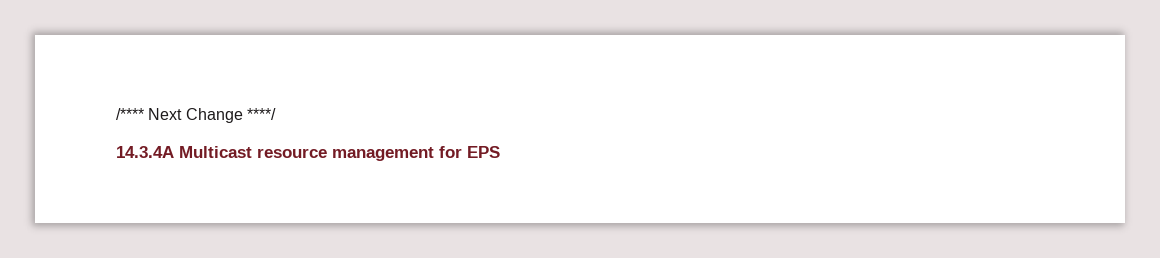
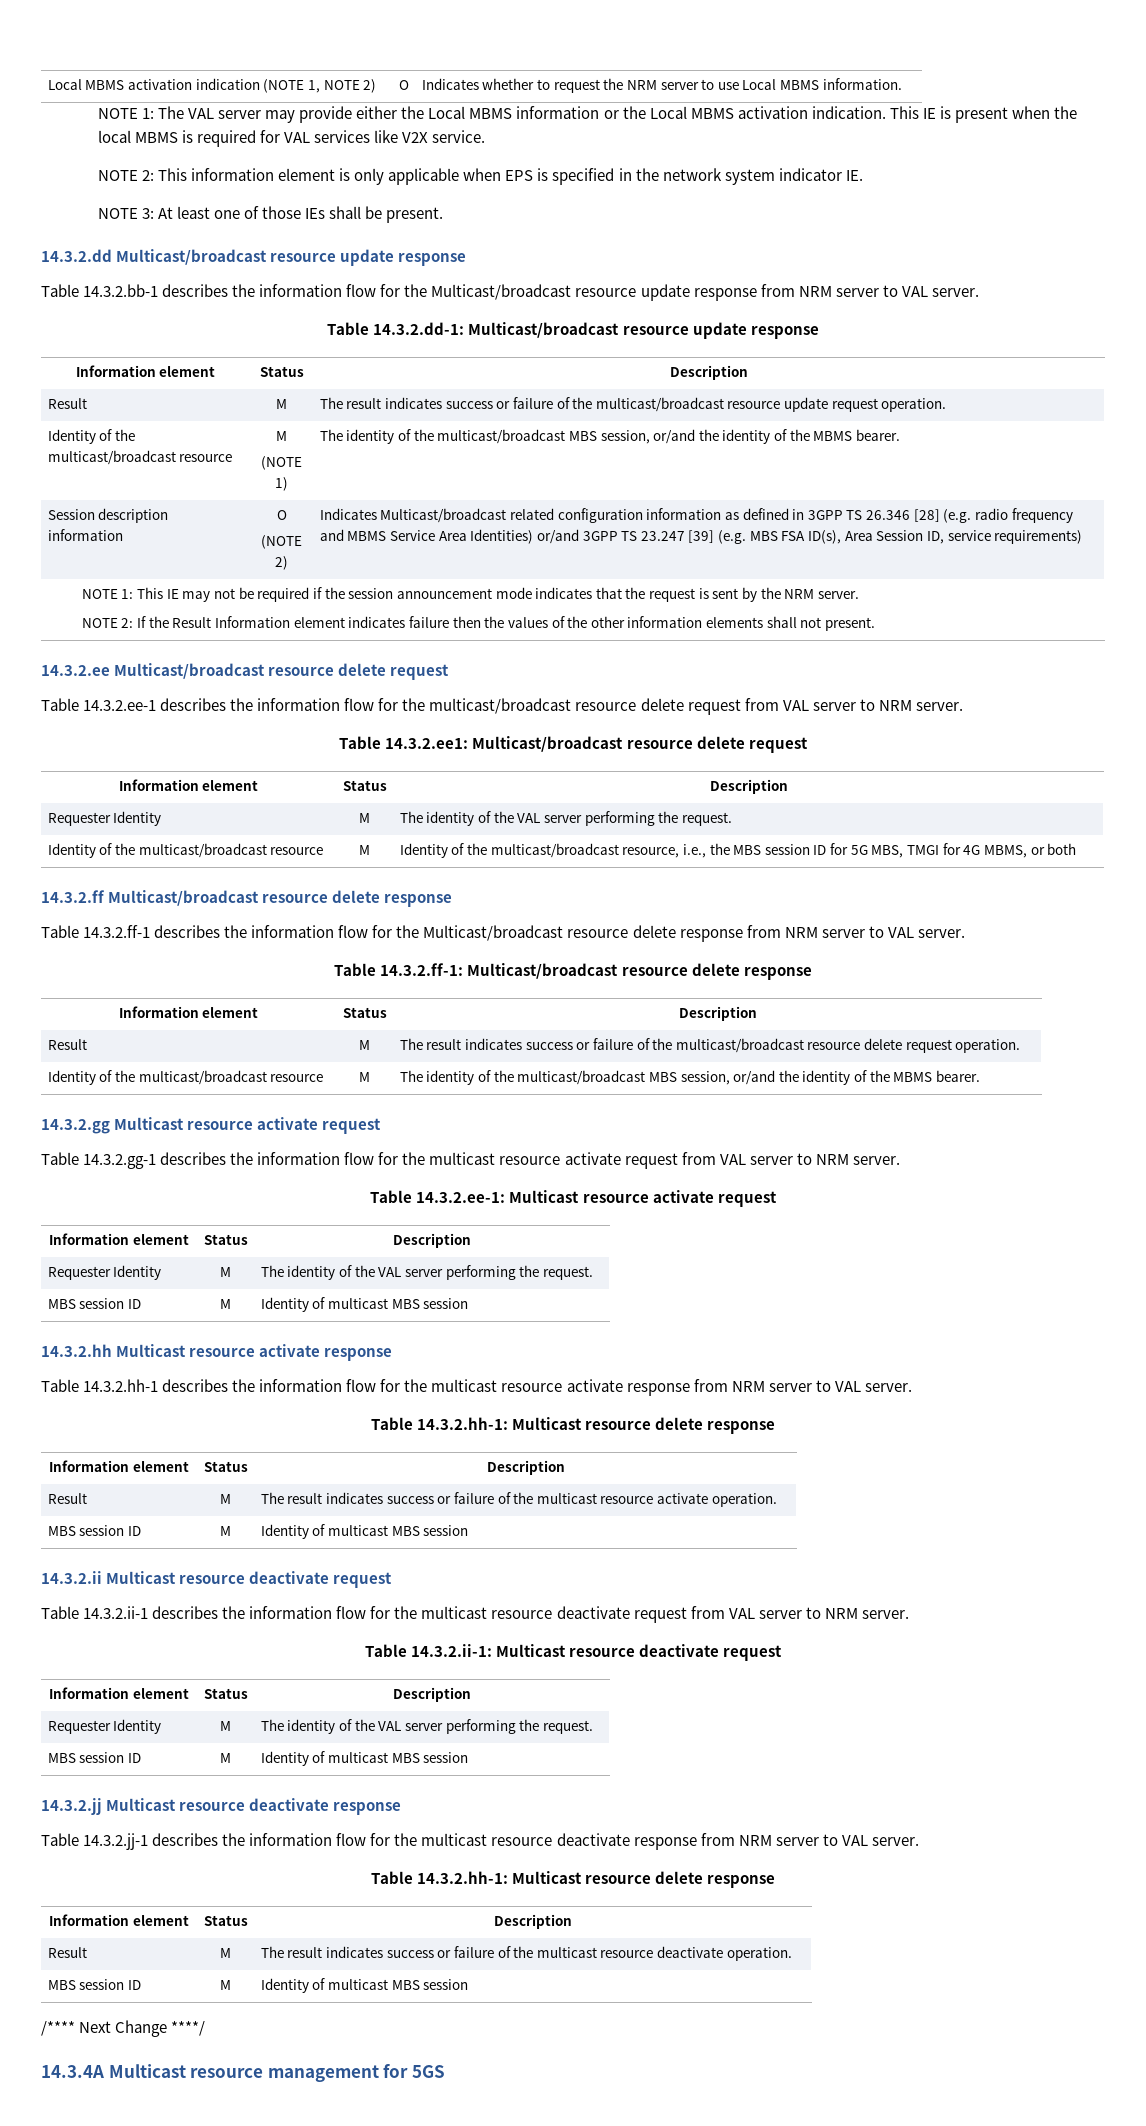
(116, 114) none -> [47,78,377,93] [398,80,409,90] [421,78,902,93] [97,106,1078,123] [97,130,486,147] [97,168,863,185] [97,206,444,223] [41,249,467,266] [41,284,979,301] [327,322,819,339] [75,365,216,377] [259,366,304,377] [670,365,748,380] [47,398,87,409] [276,399,287,409] [319,397,947,412] [47,429,135,444] [47,450,233,465] [276,431,287,441] [261,456,302,470] [275,477,288,491] [319,429,901,444] [47,508,169,523] [47,529,123,541] [276,510,287,520] [261,535,302,549] [275,556,288,570] [319,508,1073,523] [319,529,1083,544] [81,587,859,602] [81,616,876,631] [41,663,450,680] [41,698,963,715] [339,736,808,753] [118,779,259,791] [342,780,387,791] [709,779,788,794] [47,811,162,826] [359,813,370,823] [399,811,732,826] [47,843,324,858] [359,845,370,855] [399,843,1077,858] [41,890,453,907] [41,925,965,942] [334,963,812,980] [118,1006,259,1018] [342,1007,387,1018] [678,1006,757,1021] [47,1039,87,1050] [359,1040,370,1050] [399,1038,1021,1053] [47,1070,324,1085] [359,1072,370,1082] [399,1070,981,1085] [41,1117,382,1134] [41,1152,900,1169] [370,1190,777,1207] [49,1233,189,1245] [203,1234,248,1245] [393,1233,471,1248] [47,1265,162,1280] [220,1267,231,1277] [260,1265,593,1280] [47,1298,141,1309] [220,1299,231,1309] [260,1297,469,1312] [41,1344,393,1361] [41,1379,912,1396] [370,1417,776,1434] [49,1460,189,1472] [203,1461,248,1472] [486,1460,565,1475] [47,1493,87,1504] [220,1494,231,1504] [260,1492,777,1507] [47,1525,141,1536] [220,1526,231,1536] [260,1524,469,1539] [41,1571,393,1588] [41,1606,909,1623] [364,1644,783,1661] [49,1687,189,1699] [203,1688,248,1699] [393,1687,471,1702] [47,1719,162,1734] [220,1721,231,1731] [260,1719,593,1734] [47,1752,141,1763] [220,1753,231,1763] [260,1751,469,1766] [41,1798,402,1815] [41,1833,919,1850] [370,1871,776,1888] [49,1914,189,1926] [203,1915,248,1926] [494,1914,572,1929] [47,1947,87,1958] [220,1948,231,1958] [260,1946,792,1961] [47,1979,141,1990] [220,1980,231,1990] [260,1978,469,1993] Local MBMS activation indication (NOTE 1, NOTE 2) | O | Indicates whether to request the NRM server to use Local MBMS information. // NOTE 1: The VAL server may provide either the Local MBMS information or the Local MBMS activation indication. This IE is present when the local MBMS is required for VAL services like V2X service. // NOTE 2: This information element is only applicable when EPS is specified in the network system indicator IE. // NOTE 3: At least one of those IEs shall be present. // 14.3.2.dd Multicast/broadcast resource update response // Table 14.3.2.bb-1 describes the information flow for the Multicast/broadcast resource update response from NRM server to VAL server. // Table 14.3.2.dd-1: Multicast/broadcast resource update response // Information element | Status | Description // Result | M | The result indicates success or failure of the multicast/broadcast resource update request operation. // Identity of the multicast/broadcast resource | M // (NOTE 1) | The identity of the multicast/broadcast MBS session, or/and the identity of the MBMS bearer. // Session description information | O // (NOTE 2) | Indicates Multicast/broadcast related configuration information as defined in 3GPP TS 26.346 [28] (e.g. radio frequency and MBMS Service Area Identities) or/and 3GPP TS 23.247 [39] (e.g. MBS FSA ID(s), Area Session ID, service requirements) // NOTE 1: This IE may not be required if the session announcement mode indicates that the request is sent by the NRM server. // NOTE 2: If the Result Information element indicates failure then the values of the other information elements shall not present. // 14.3.2.ee Multicast/broadcast resource delete request // Table 14.3.2.ee-1 describes the information flow for the multicast/broadcast resource delete request from VAL server to NRM server. // Table 14.3.2.ee1: Multicast/broadcast resource delete request // Information element | Status | Description // Requester Identity | M | The identity of the VAL server performing the request. // Identity of the multicast/broadcast resource | M | Identity of the multicast/broadcast resource, i.e., the MBS session ID for 5G MBS, TMGI for 4G MBMS, or both // 14.3.2.ff Multicast/broadcast resource delete response // Table 14.3.2.ff-1 describes the information flow for the Multicast/broadcast resource delete response from NRM server to VAL server. // Table 14.3.2.ff-1: Multicast/broadcast resource delete response // Information element | Status | Description // Result | M | The result indicates success or failure of the multicast/broadcast resource delete request operation. // Identity of the multicast/broadcast resource | M | The identity of the multicast/broadcast MBS session, or/and the identity of the MBMS bearer. // 14.3.2.gg Multicast resource activate request // Table 14.3.2.gg-1 describes the information flow for the multicast resource activate request from VAL server to NRM server. // Table 14.3.2.ee-1: Multicast resource activate request // Information element | Status | Description // Requester Identity | M | The identity of the VAL server performing the request. // MBS session ID | M | Identity of multicast MBS session // 14.3.2.hh Multicast resource activate response // Table 14.3.2.hh-1 describes the information flow for the multicast resource activate response from NRM server to VAL server. // Table 14.3.2.hh-1: Multicast resource delete response // Information element | Status | Description // Result | M | The result indicates success or failure of the multicast resource activate operation. // MBS session ID | M | Identity of multicast MBS session // 14.3.2.ii Multicast resource deactivate request // Table 14.3.2.ii-1 describes the information flow for the multicast resource deactivate request from VAL server to NRM server. // Table 14.3.2.ii-1: Multicast resource deactivate request // Information element | Status | Description // Requester Identity | M | The identity of the VAL server performing the request. // MBS session ID | M | Identity of multicast MBS session // 14.3.2.jj Multicast resource deactivate response // Table 14.3.2.jj-1 describes the information flow for the multicast resource deactivate response from NRM server to VAL server. // Table 14.3.2.hh-1: Multicast resource delete response // Information element | Status | Description // Result | M | The result indicates success or failure of the multicast resource deactivate operation. // MBS session ID | M | Identity of multicast MBS session //
[467,146,500,158] EPS -> [411,2065,445,2078] 5GS

